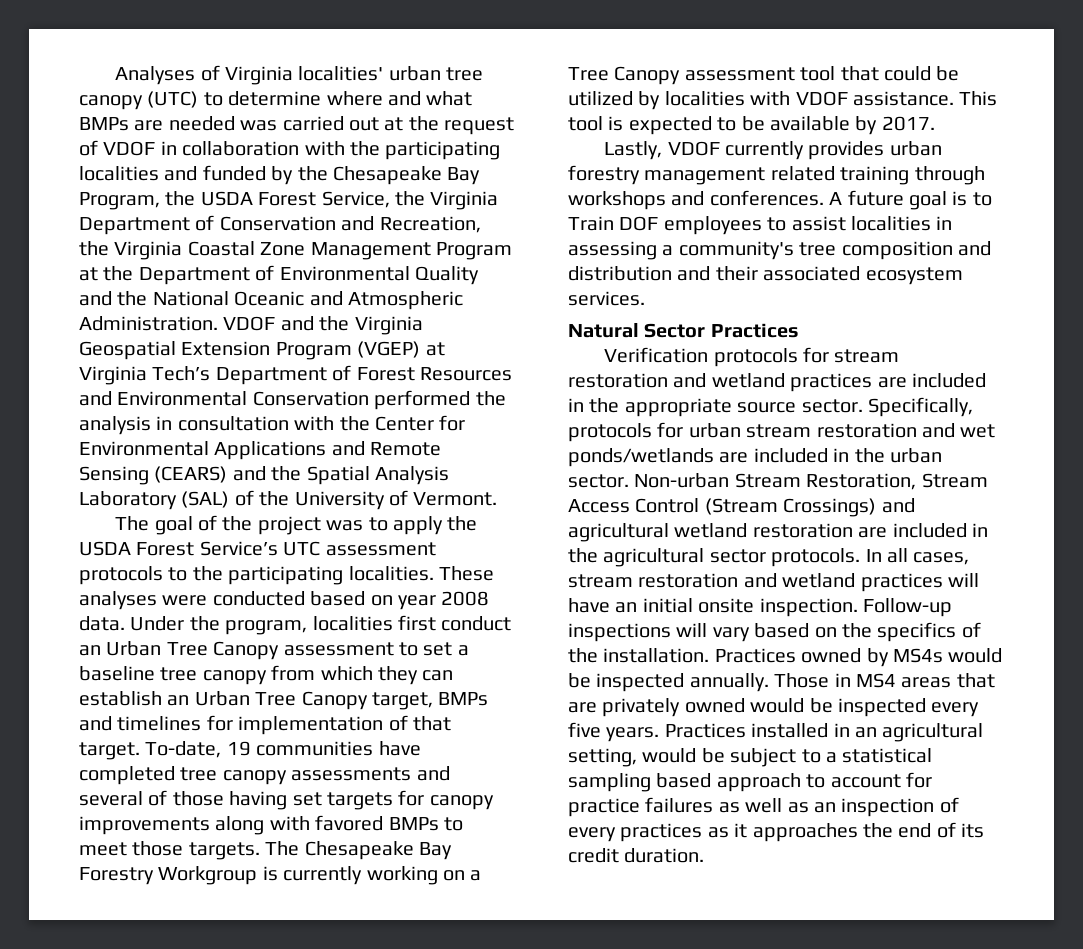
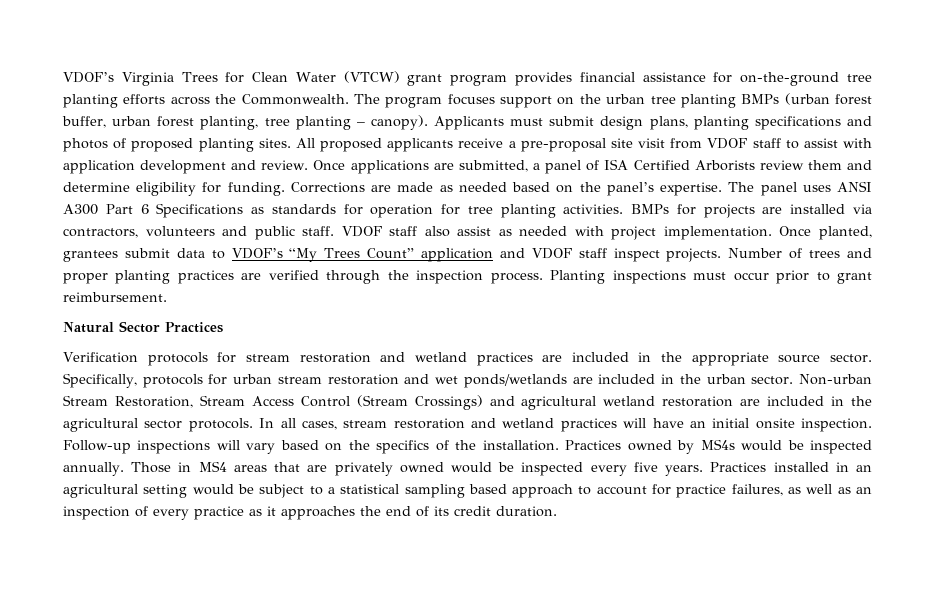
[115,65,484,85] [79,91,473,110] [79,116,515,135] [79,140,501,160] [79,165,481,185] [79,191,499,210] [79,215,481,235] [79,241,512,260] [79,265,479,285] [79,291,463,310] [79,316,423,335] [79,341,445,360] [79,365,512,385] [79,390,506,410] [79,415,466,435] [79,441,442,460] [79,466,449,485] [79,490,498,510] [115,515,478,535] [79,541,436,556] [79,566,494,585] [79,591,490,610] [79,615,512,635] [79,641,469,660] [79,665,454,685] [79,691,489,710] [79,715,451,735] [79,741,421,760] [79,766,450,785] [79,790,494,810] [79,815,463,835] [79,841,452,860] [79,866,482,885] [568,66,960,85] [568,91,998,110] [568,116,935,135] [604,141,942,160] [568,165,985,185] [568,190,992,210] [568,216,953,235] [568,241,991,260] [568,266,963,285] [568,291,645,306] Analyses of Virginia localities' urban tree canopy (UTC) to determine where and what BMPs are needed was carried out at the request of VDOF in collaboration with the participating localities and funded by the Chesapeake Bay Program, the USDA Forest Service, the Virginia Department of Conservation and Recreation, the Virginia Coastal Zone Management Program at the Department of Environmental Quality and the National Oceanic and Atmospheric Administration. VDOF and the Virginia Geospatial Extension Program (VGEP) at Virginia Tech’s Department of Forest Resources and Environmental Conservation performed the analysis in consultation with the Center for Environmental Applications and Remote Sensing (CEARS) and the Spatial Analysis Laboratory (SAL) of the University of Vermont. // The goal of the project was to apply the USDA Forest Service’s UTC assessment protocols to the participating localities. These analyses were conducted based on year 2008 data. Under the program, localities first conduct an Urban Tree Canopy assessment to set a baseline tree canopy from which they can establish an Urban Tree Canopy target, BMPs and timelines for implementation of that target. To-date, 19 communities have completed tree canopy assessments and several of those having set targets for canopy improvements along with favored BMPs to meet those targets. The Chesapeake Bay Forestry Workgroup is currently working on a Tree Canopy assessment tool that could be utilized by localities with VDOF assistance. This tool is expected to be available by 2017. // Lastly, VDOF currently provides urban forestry management related training through workshops and conferences. A future goal is to Train DOF employees to assist localities in assessing a community's tree composition and distribution and their associated ecosystem services. -> [63,71,873,86] [63,93,872,108] [62,115,872,130] [63,138,872,152] [63,159,872,174] [63,181,873,196] [63,203,872,218] [63,226,872,240] [63,248,873,262] [63,270,872,284] [63,292,167,302] VDOF’s Virginia Trees for Clean Water (VTCW) grant program provides financial assistance for on-the-ground tree planting efforts across the Commonwealth. The program focuses support on the urban tree planting BMPs (urban forest buffer, urban forest planting, tree planting – canopy). Applicants must submit design plans, planting specifications and photos of proposed planting sites. All proposed applicants receive a pre-proposal site visit from VDOF staff to assist with application development and review. Once applications are submitted, a panel of ISA Certified Arborists review them and determine eligibility for funding. Corrections are made as needed based on the panel’s expertise. The panel uses ANSI A300 Part 6 Specifications as standards for operation for tree planting activities. BMPs for projects are installed via contractors, volunteers and public staff. VDOF staff also assist as needed with project implementation. Once planted, grantees submit data to VDOF’s “My Trees Count” application and VDOF staff inspect projects. Number of trees and proper planting practices are verified through the inspection process. Planting inspections must occur prior to grant reimbursement.
[568,748,637,767] setting, -> [143,484,188,498] setting
[645,797,714,813] failures -> [731,484,783,496] failures,
[620,823,703,842] practices -> [194,506,244,520] practice

